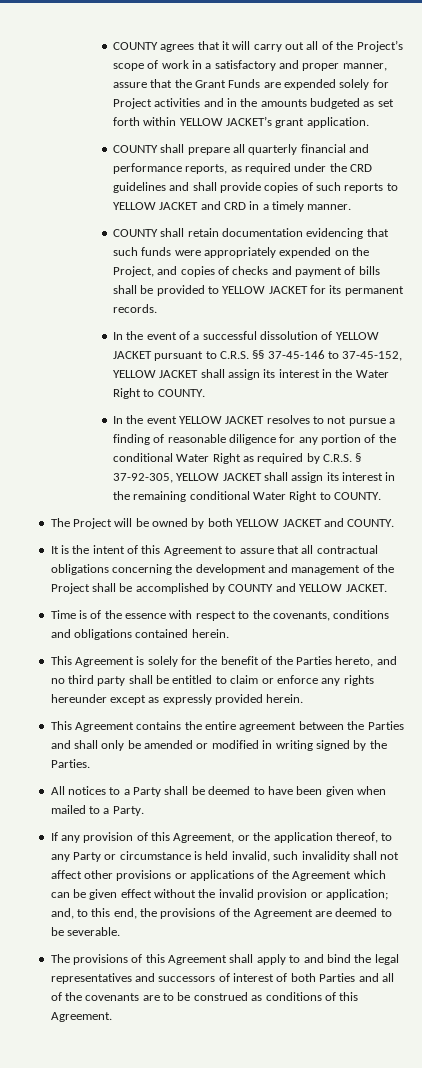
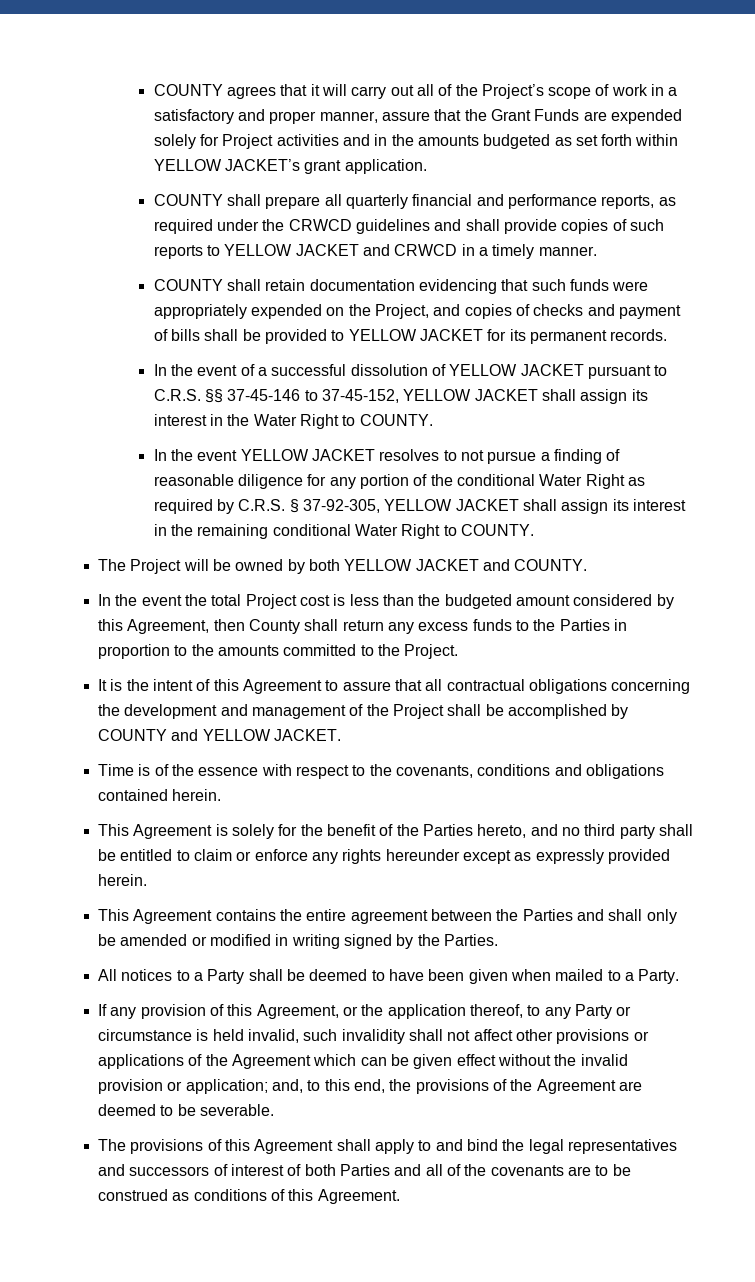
[350,164,373,172] CRD -> [288,219,352,231] CRWCD
[223,202,246,210] CRD -> [394,244,458,256] CRWCD
(395, 523) none -> [98,594,674,609] [98,619,627,634] [98,644,459,659] // In the event the total Project cost is less than the budgeted amount considered by this Agreement, then County shall return any excess funds to the Parties in proportion to the amounts committed to the Project.

